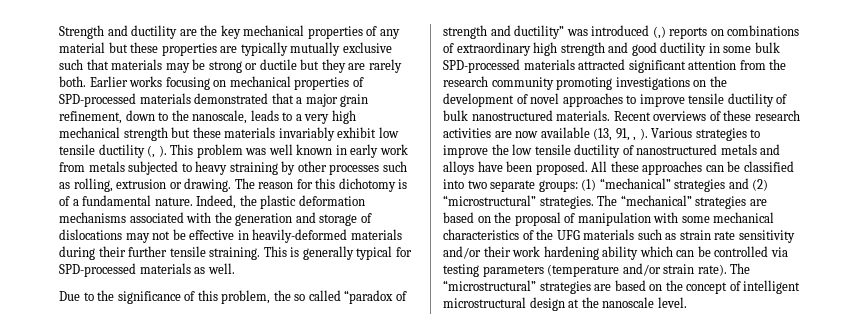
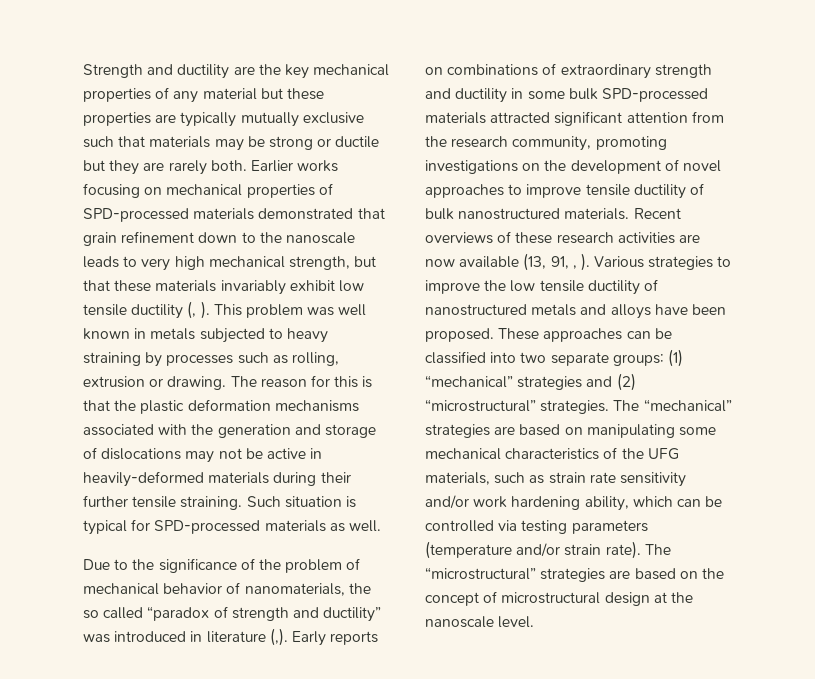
[296,94,369,107] [59,111,122,124] a major grain refinement, -> [83,231,195,246] grain refinement
[192,110,248,124] nanoscale, -> [285,232,355,244] nanoscale
[295,114,302,121] a -> (138, 261) none
[123,127,191,141] strength but -> [288,256,377,270] [83,280,110,291] strength, but that
[350,144,408,158] [59,162,85,172] early work from -> (147, 333) none
[297,161,327,172] other -> (163, 359) none
[338,178,408,192] [59,195,237,209] dichotomy is of a fundamental nature. Indeed, -> [362,376,373,388] [83,400,110,411] is that
[189,230,235,240] effective -> [266,448,306,459] active
[263,246,354,260] This is generally -> [246,496,356,508] Such situation is
[197,290,271,304] this problem, -> [258,558,361,573] [83,582,345,596] the problem of mechanical behavior of nanomaterials,
[652,26,666,39] (,) -> [190,628,326,646] in literature (,). Early
[533,42,657,56] high strength and good -> [654,64,712,78] [425,88,451,99] strength and
[491,77,554,90] community -> [512,136,592,151] community,
[591,161,639,172] All these -> [498,328,540,340] These
[494,212,679,226] the proposal of manipulation with -> [586,424,675,438] manipulating
[583,229,635,240] materials -> [425,472,490,485] materials,
[483,246,511,257] their -> (469, 502) none
[602,246,639,260] ability -> [584,496,629,511] ability,
[743,280,801,294] intelligent -> (498, 597) none

